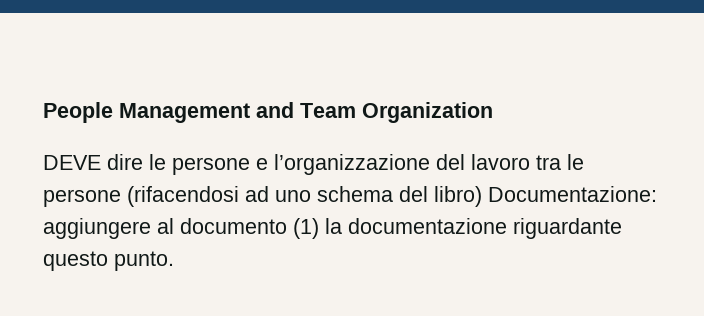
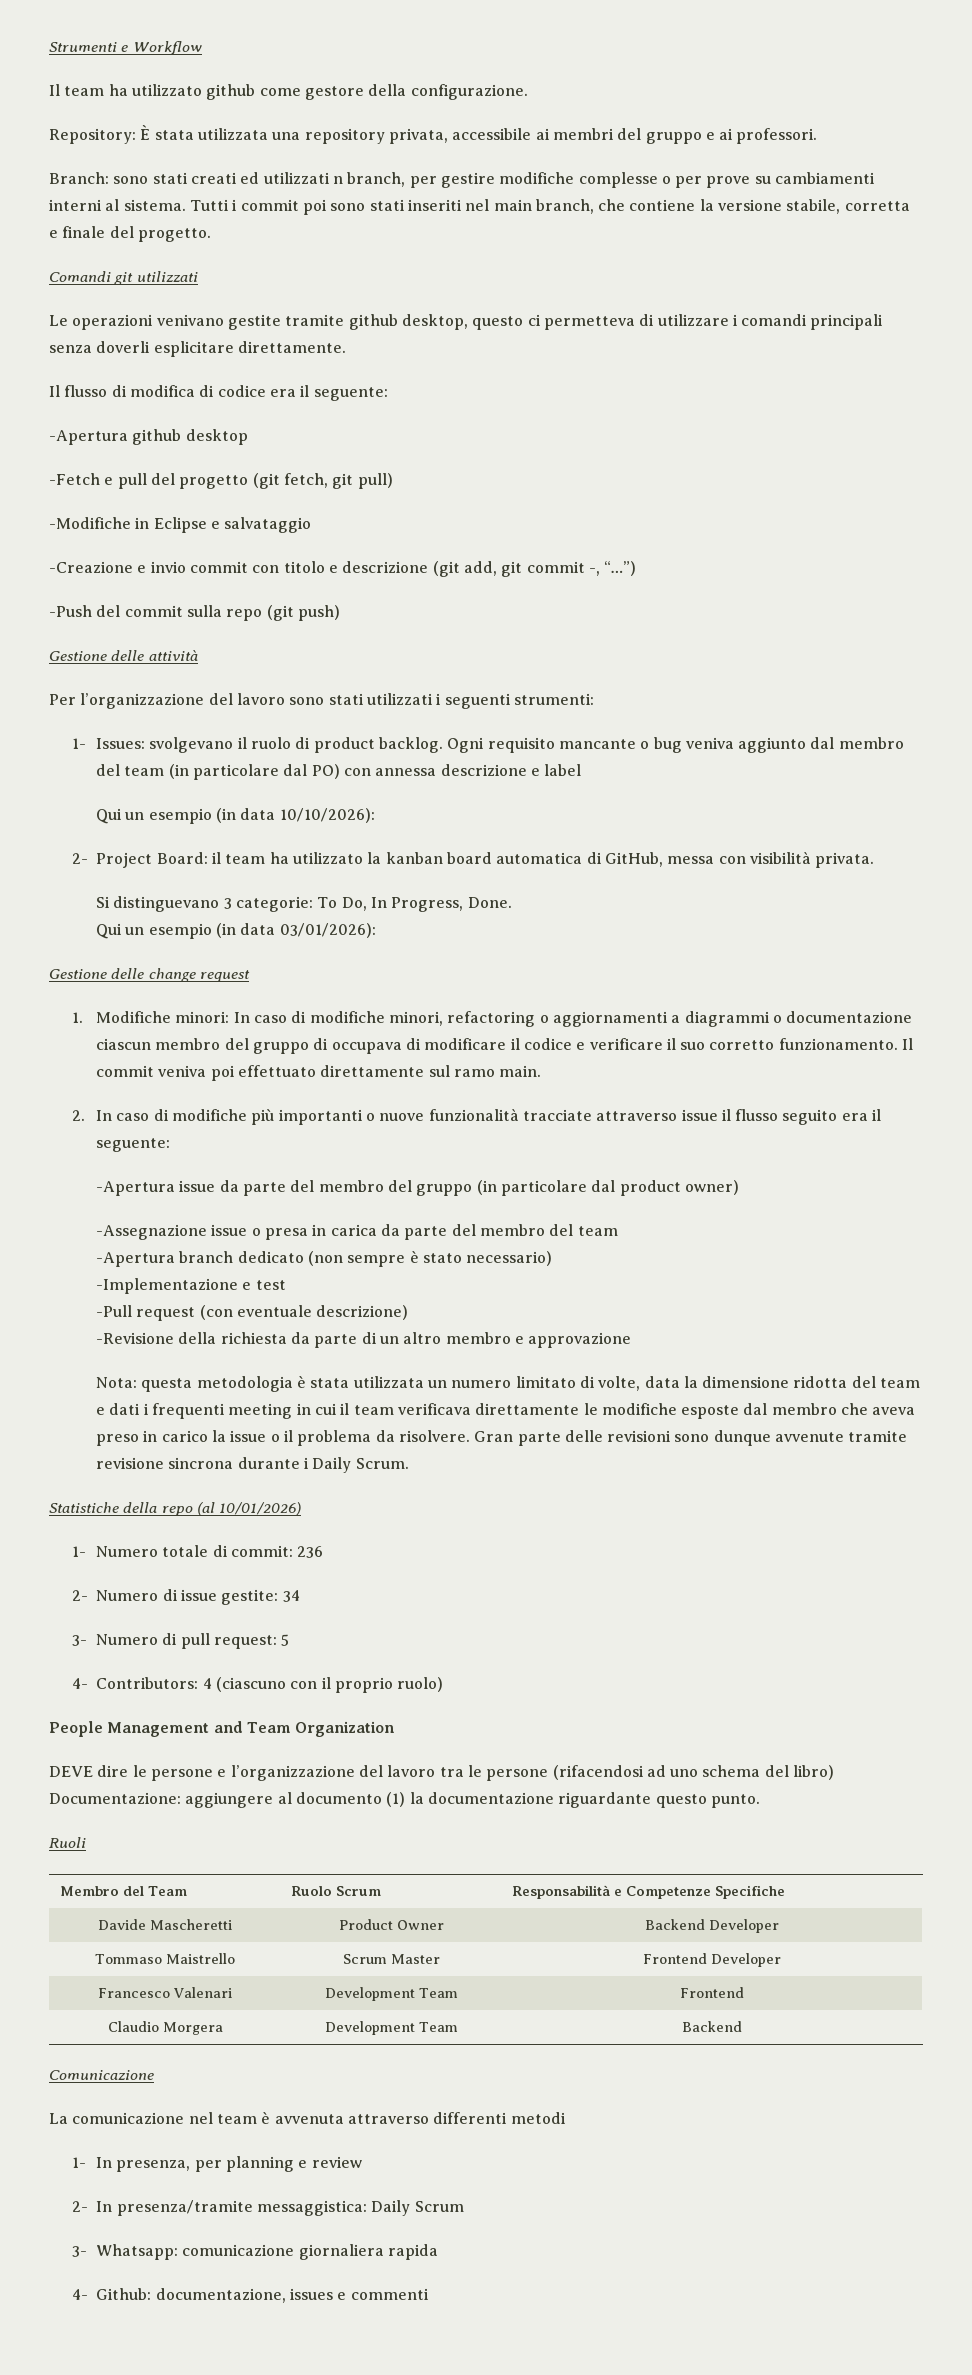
(43, 112) none -> [49,41,202,55] [49,84,528,100] [49,125,818,144] [49,172,876,188] [49,199,910,215] [49,226,211,242] [49,271,198,285] [49,314,884,330] [49,341,346,357] [49,385,388,401] [49,429,248,445] [49,473,393,489] [49,517,312,533] [49,561,637,577] [49,605,340,621] [49,650,198,661] [49,693,594,709] [72,737,904,753] [95,764,582,780] [95,808,375,824] [72,851,875,868] [95,896,512,912] [95,923,376,939] [49,968,250,982] [72,1011,913,1027] [95,1038,914,1054] [95,1065,542,1081] [72,1108,882,1125] [95,1138,170,1152] [95,1180,739,1196] [95,1224,618,1240] [95,1251,553,1267] [95,1278,286,1294] [95,1305,409,1321] [95,1332,632,1348] [95,1376,921,1392] [95,1403,916,1419] [95,1430,908,1446] [95,1457,409,1473] [49,1502,302,1516] [72,1545,324,1558] [72,1589,300,1605] [72,1633,290,1649] [72,1677,444,1693] Strumenti e Workflow // Il team ha utilizzato github come gestore della configurazione. // Repository: È stata utilizzata una repository privata, accessibile ai membri del gruppo e ai professori. // Branch: sono stati creati ed utilizzati n branch, per gestire modifiche complesse o per prove su cambiamenti interni al sistema. Tutti i commit poi sono stati inseriti nel main branch, che contiene la versione stabile, corretta e finale del progetto. // Comandi git utilizzati // Le operazioni venivano gestite tramite github desktop, questo ci permetteva di utilizzare i comandi principali senza doverli esplicitare direttamente. // Il flusso di modifica di codice era il seguente: // -Apertura github desktop // -Fetch e pull del progetto (git fetch, git pull) // -Modifiche in Eclipse e salvataggio // -Creazione e invio commit con titolo e descrizione (git add, git commit -, “…”) // -Push del commit sulla repo (git push) // Gestione delle attività // Per l’organizzazione del lavoro sono stati utilizzati i seguenti strumenti: // 1- Issues: svolgevano il ruolo di product backlog. Ogni requisito mancante o bug veniva aggiunto dal membro del team (in particolare dal PO) con annessa descrizione e label // Qui un esempio (in data 10/10/2026): // 2- Project Board: il team ha utilizzato la kanban board automatica di GitHub, messa con visibilità privata. // Si distinguevano 3 categorie: To Do, In Progress, Done. // Qui un esempio (in data 03/01/2026): // Gestione delle change request // 1. Modifiche minori: In caso di modifiche minori, refactoring o aggiornamenti a diagrammi o documentazione ciascun membro del gruppo di occupava di modificare il codice e verificare il suo corretto funzionamento. Il commit veniva poi effettuato direttamente sul ramo main. // 2. In caso di modifiche più importanti o nuove funzionalità tracciate attraverso issue il flusso seguito era il seguente: // -Apertura issue da parte del membro del gruppo (in particolare dal product owner) // -Assegnazione issue o presa in carica da parte del membro del team // -Apertura branch dedicato (non sempre è stato necessario) // -Implementazione e test // -Pull request (con eventuale descrizione) // -Revisione della richiesta da parte di un altro membro e approvazione // Nota: questa metodologia è stata utilizzata un numero limitato di volte, data la dimensione ridotta del team e dati i frequenti meeting in cui il team verificava direttamente le modifiche esposte dal membro che aveva preso in carico la issue o il problema da risolvere. Gran parte delle revisioni sono dunque avvenute tramite revisione sincrona durante i Daily Scrum. // Statistiche della repo (al 10/01/2026) // 1- Numero totale di commit: 236 // 2- Numero di issue gestite: 34 // 3- Numero di pull request: 5 // 4- Contributors: 4 (ciascuno con il proprio ruolo) //
(174, 261) none -> [49,1837,86,1848] [60,1886,188,1896] [291,1886,382,1896] [512,1885,786,1899] [98,1919,232,1930] [338,1919,444,1930] [645,1919,779,1933] [95,1953,235,1964] [342,1954,440,1964] [643,1953,781,1967] [98,1987,232,1998] [324,1987,458,2001] [680,1987,744,1998] [107,2021,223,2035] [324,2021,458,2035] [682,2021,742,2032] [49,2070,154,2080] [49,2112,566,2124] [72,2156,362,2172] [72,2200,464,2216] [72,2244,438,2260] [72,2288,429,2303] // Ruoli // Membro del Team | Ruolo Scrum | Responsabilità e Competenze Specifiche // Davide Mascheretti | Product Owner | Backend Developer // Tommaso Maistrello | Scrum Master | Frontend Developer // Francesco Valenari | Development Team | Frontend // Claudio Morgera | Development Team | Backend // Comunicazione // La comunicazione nel team è avvenuta attraverso differenti metodi // 1- In presenza, per planning e review // 2- In presenza/tramite messaggistica: Daily Scrum // 3- Whatsapp: comunicazione giornaliera rapida // 4- Github: documentazione, issues e commenti

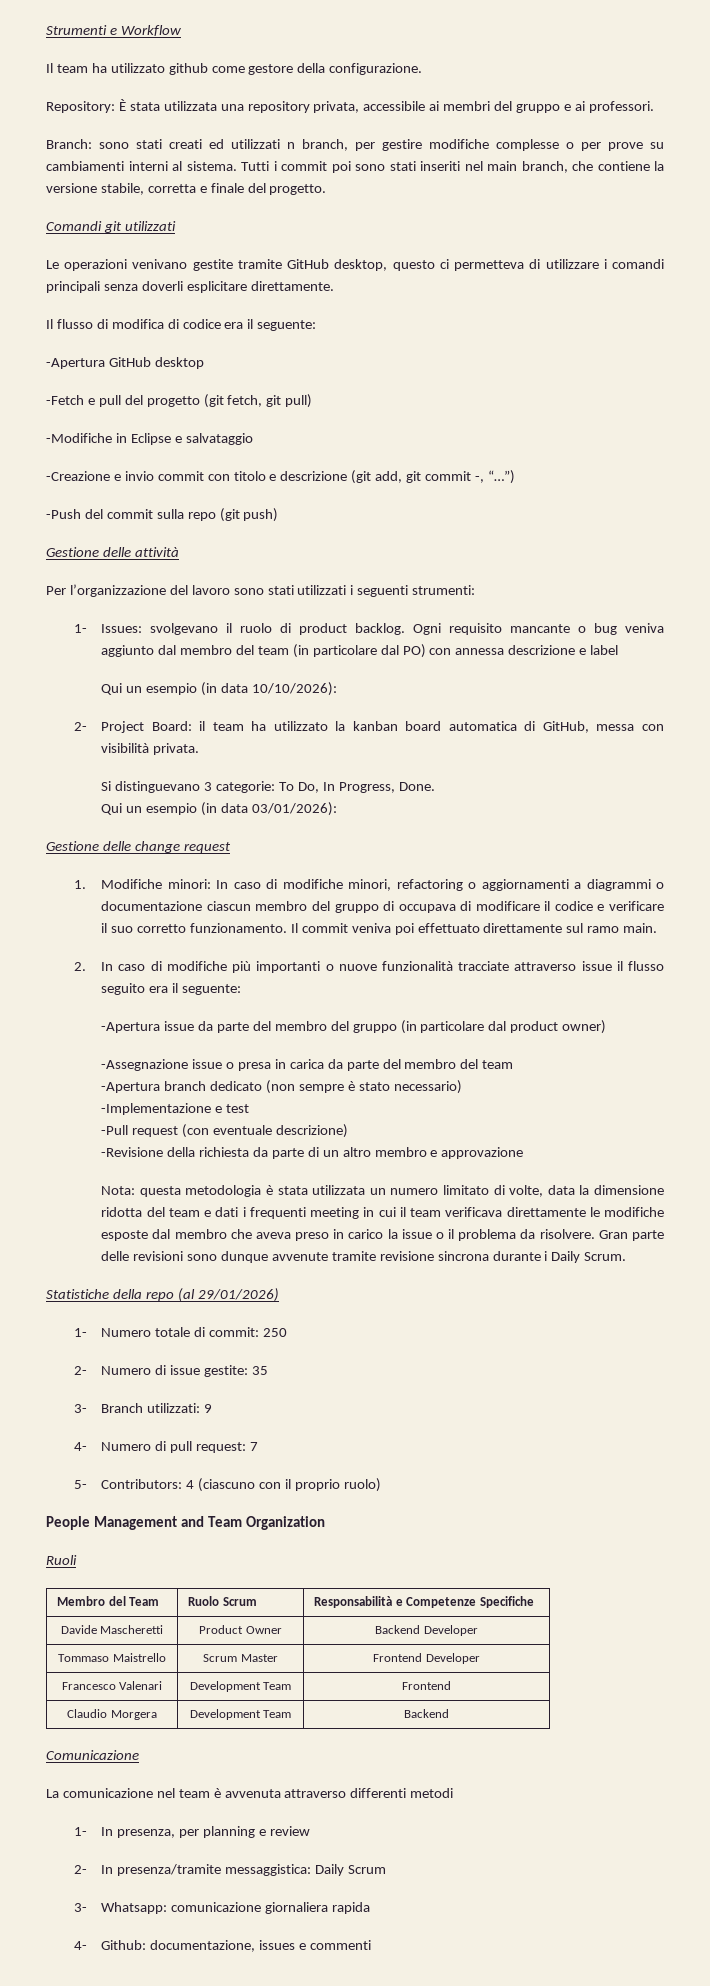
[348,314,398,330] github -> [287,259,330,269] GitHub
[132,429,182,445] github -> [108,357,151,367] GitHub
[219,1502,302,1516] 10/01/2026) -> [197,1288,279,1302] 29/01/2026)
[297,1546,324,1558] 236 -> [262,1328,287,1337] 250
[282,1590,300,1602] [72,1635,88,1646] 34 // 3- -> [251,1366,268,1375] [73,1403,213,1413] [73,1442,87,1451] 35 // 3- Branch utilizzati: 9 // 4-
[281,1634,290,1646] [72,1678,89,1689] 5 // 4- -> [249,1442,258,1451] [73,1480,87,1489] 7 // 5-
[49,1765,835,1781] [49,1792,760,1808] // DEVE dire le persone e l’organizzazione del lavoro tra le persone (rifacendosi ad uno schema del libro) Documentazione: aggiungere al documento (1) la documentazione riguardante questo punto. -> (325, 1523) none

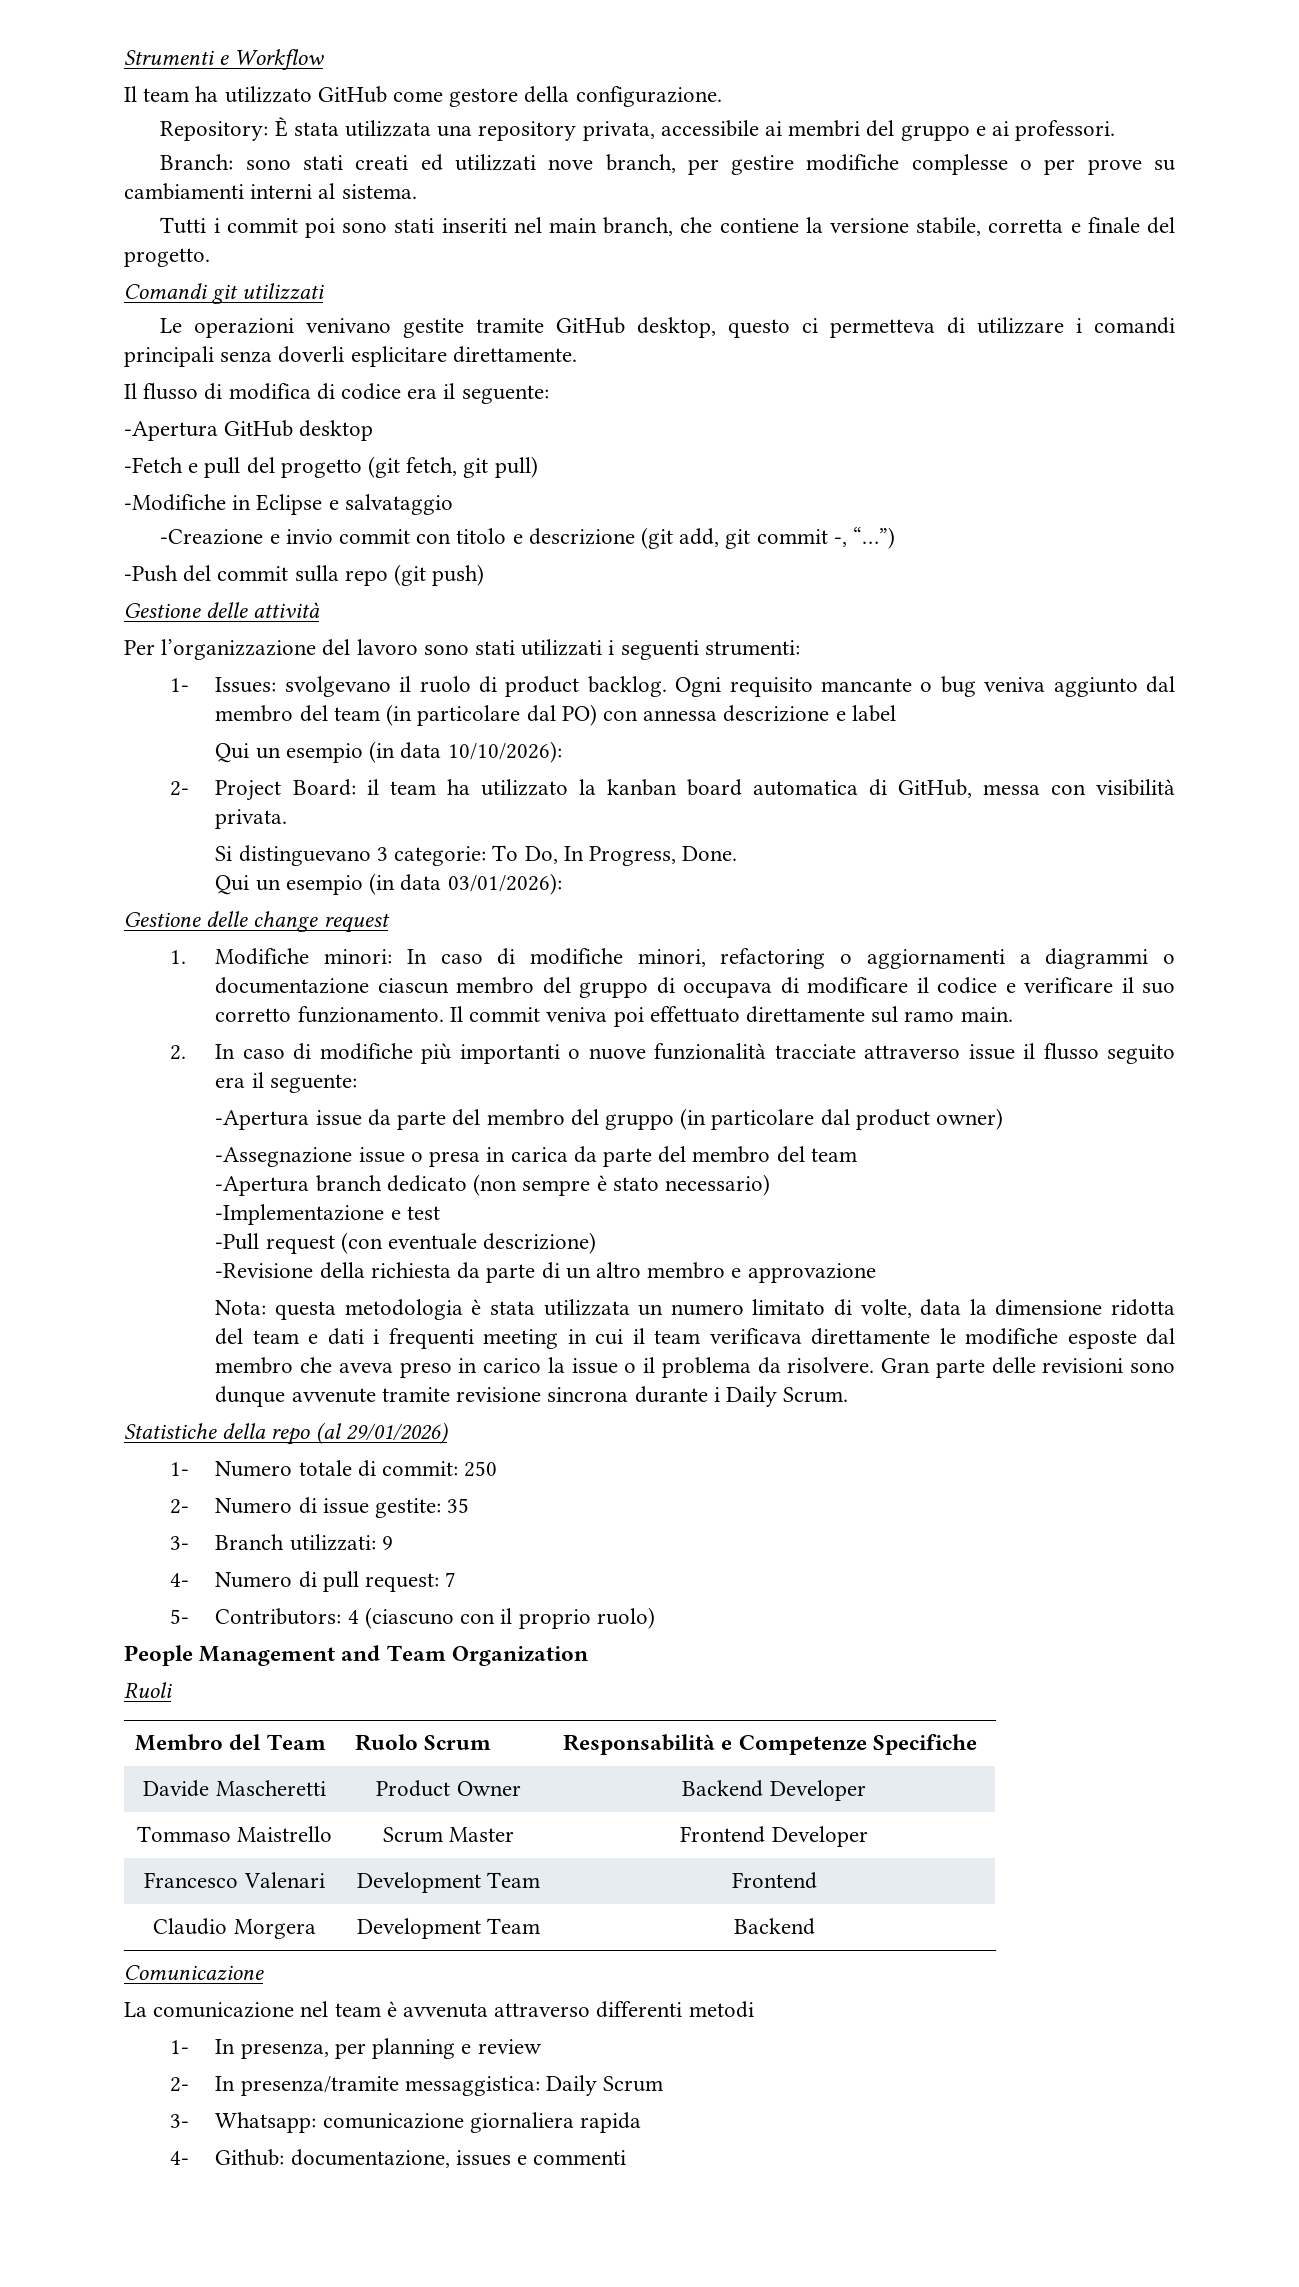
[168,63,208,75] github -> [317,86,387,103] GitHub
[287,142,295,149] n -> [548,159,594,170] nove
(237, 166) none -> (417, 191) //

